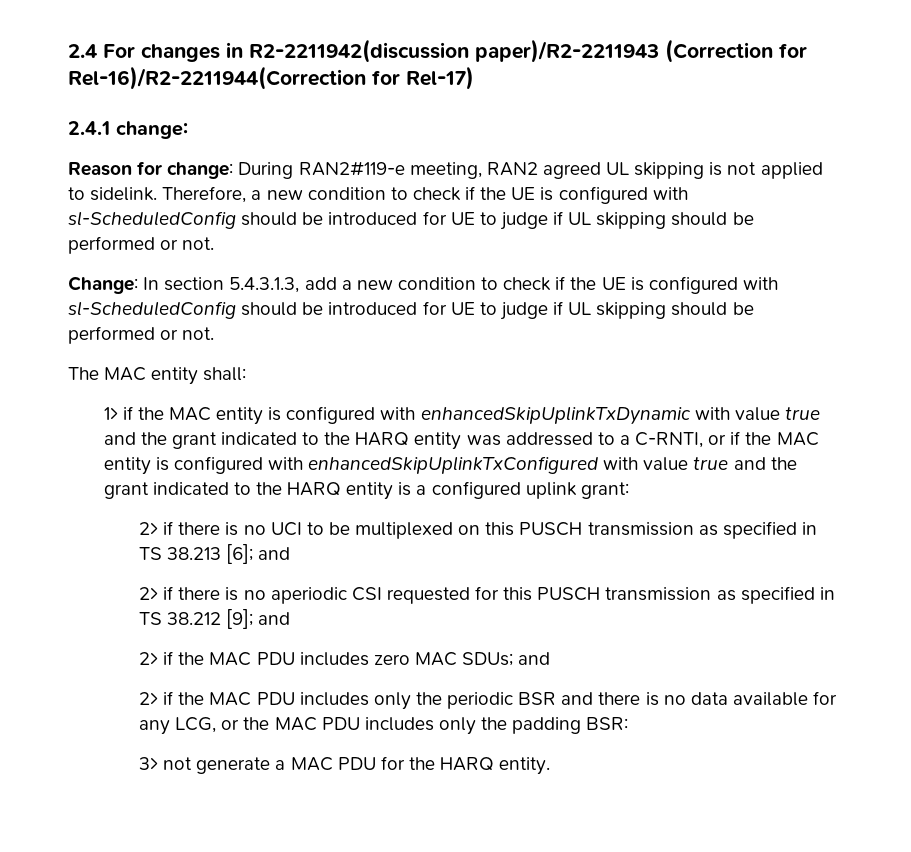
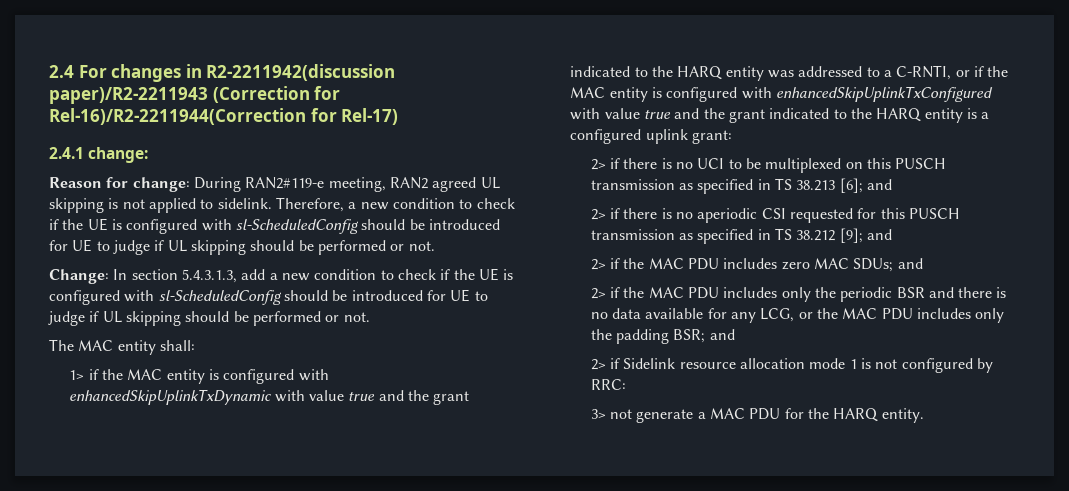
[586,717,629,730] BSR: -> [673,329,735,343] [590,358,993,373] [590,379,626,390] BSR; and // 2> if Sidelink resource allocation mode 1 is not configured by RRC:

